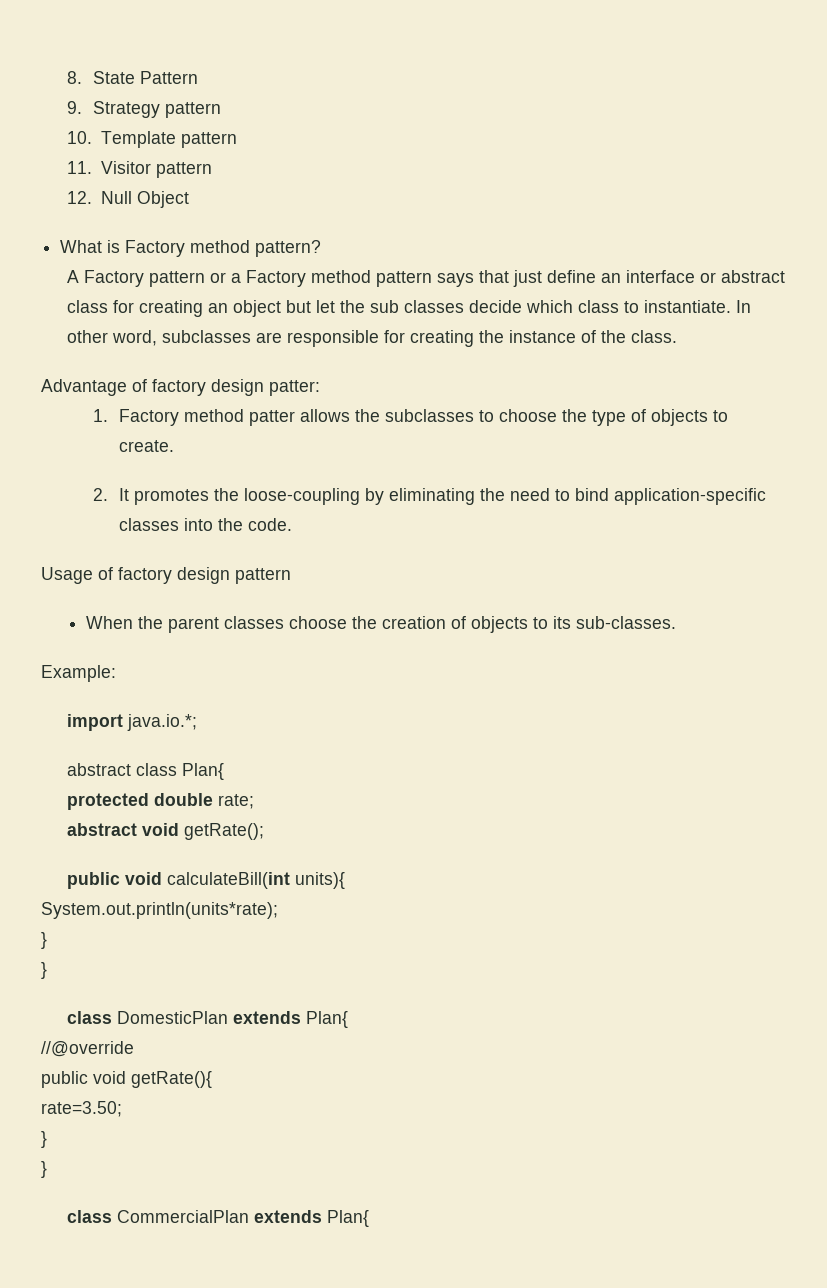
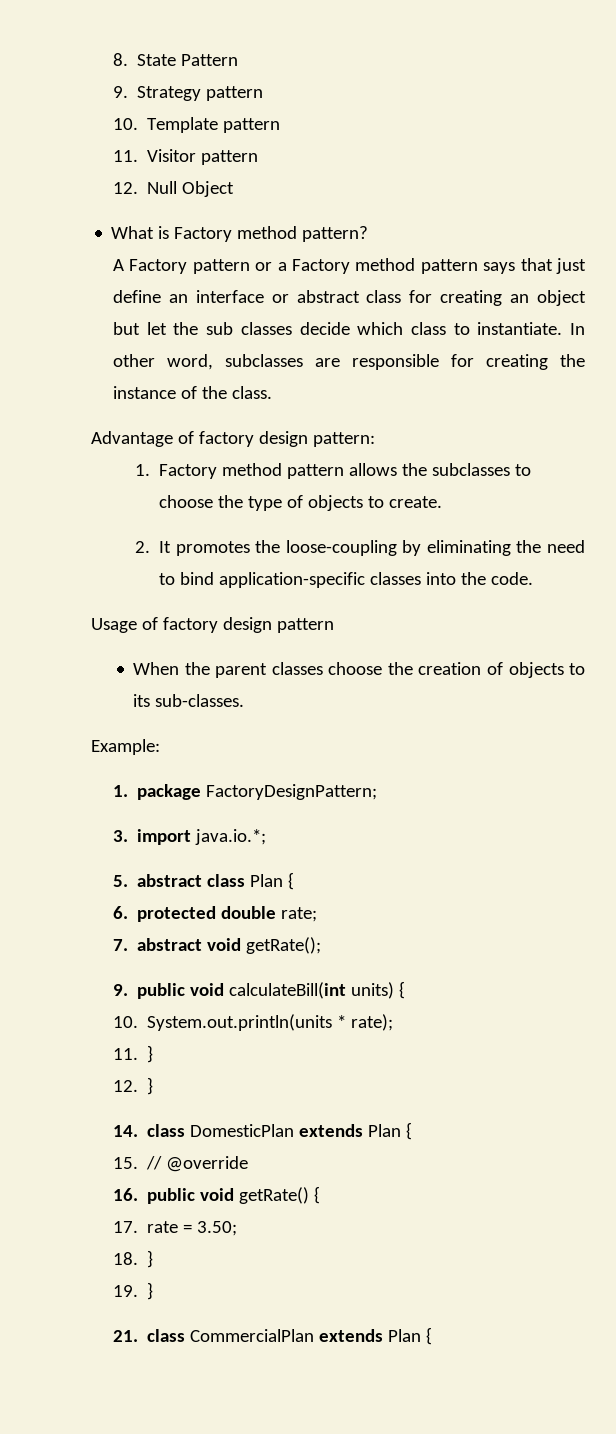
[269,380,320,396] patter: -> [312,432,375,447] pattern:
[248,410,295,426] patter -> [287,464,345,479] pattern
(116, 673) none -> [113,784,378,800] [113,830,129,842] 1. package FactoryDesignPattern; // 3.
[66,763,224,780] abstract class Plan{ // -> [113,872,295,890] [113,906,129,919] 5. abstract class Plan { // 6.
(254, 801) none -> [113,939,129,951] 7.
(264, 831) none -> [113,984,129,996] 9.
[294,872,345,889] [41,902,278,919] [41,932,47,949] [41,962,47,979] units){ // System.out.println(units*rate); // } // } // -> [351,981,406,999] [113,1014,394,1031] [113,1045,154,1063] [113,1077,154,1095] [113,1125,139,1137] units) { // 10. System.out.println(units * rate); // 11. } // 12. } // 14.
[305,1011,348,1028] [41,1041,134,1057] [41,1071,212,1088] [41,1101,122,1117] [41,1131,47,1148] [41,1161,47,1178] Plan{ // //@override // public void getRate(){ // rate=3.50; // } // } // -> [368,1122,413,1140] [113,1156,249,1172] [113,1186,321,1204] [113,1221,238,1236] [113,1250,154,1268] [113,1282,154,1300] [113,1330,139,1342] Plan { // 15. // @override // 16. public void getRate() { // 17. rate = 3.50; // 18. } // 19. } // 21.
[326,1210,369,1227] Plan{ -> [388,1327,433,1345] Plan {

